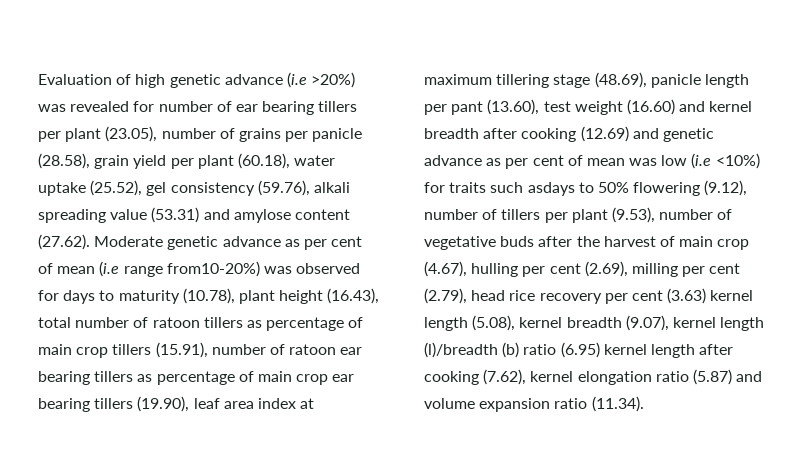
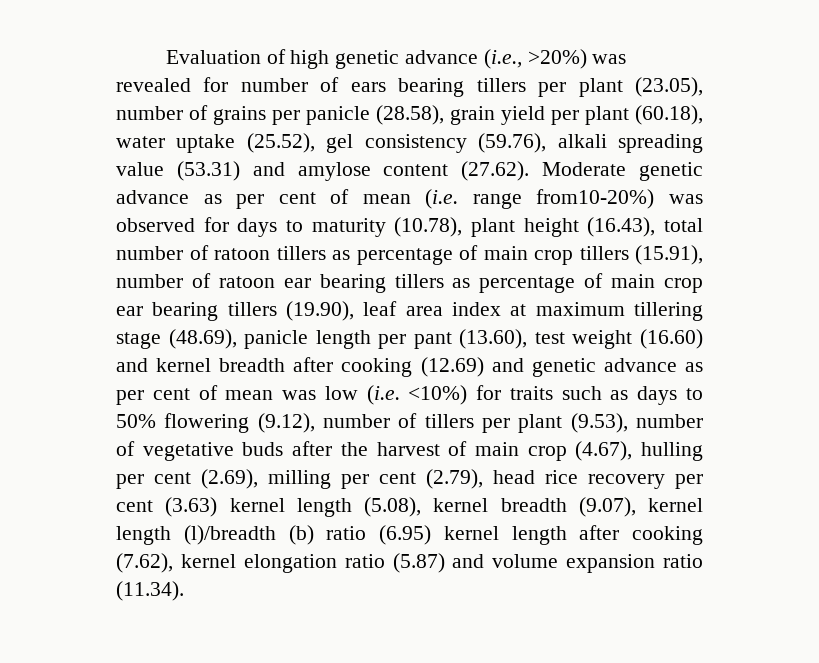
[286,72,307,88] (i.e -> [483,49,522,69] (i.e.,
[235,104,258,112] ear -> [350,82,386,92] ears
[99,261,120,277] (i.e -> [425,189,459,209] (i.e.
[691,153,712,169] (i.e -> [366,385,400,405] (i.e.
[527,182,575,196] asdays -> [610,386,678,405] as days

